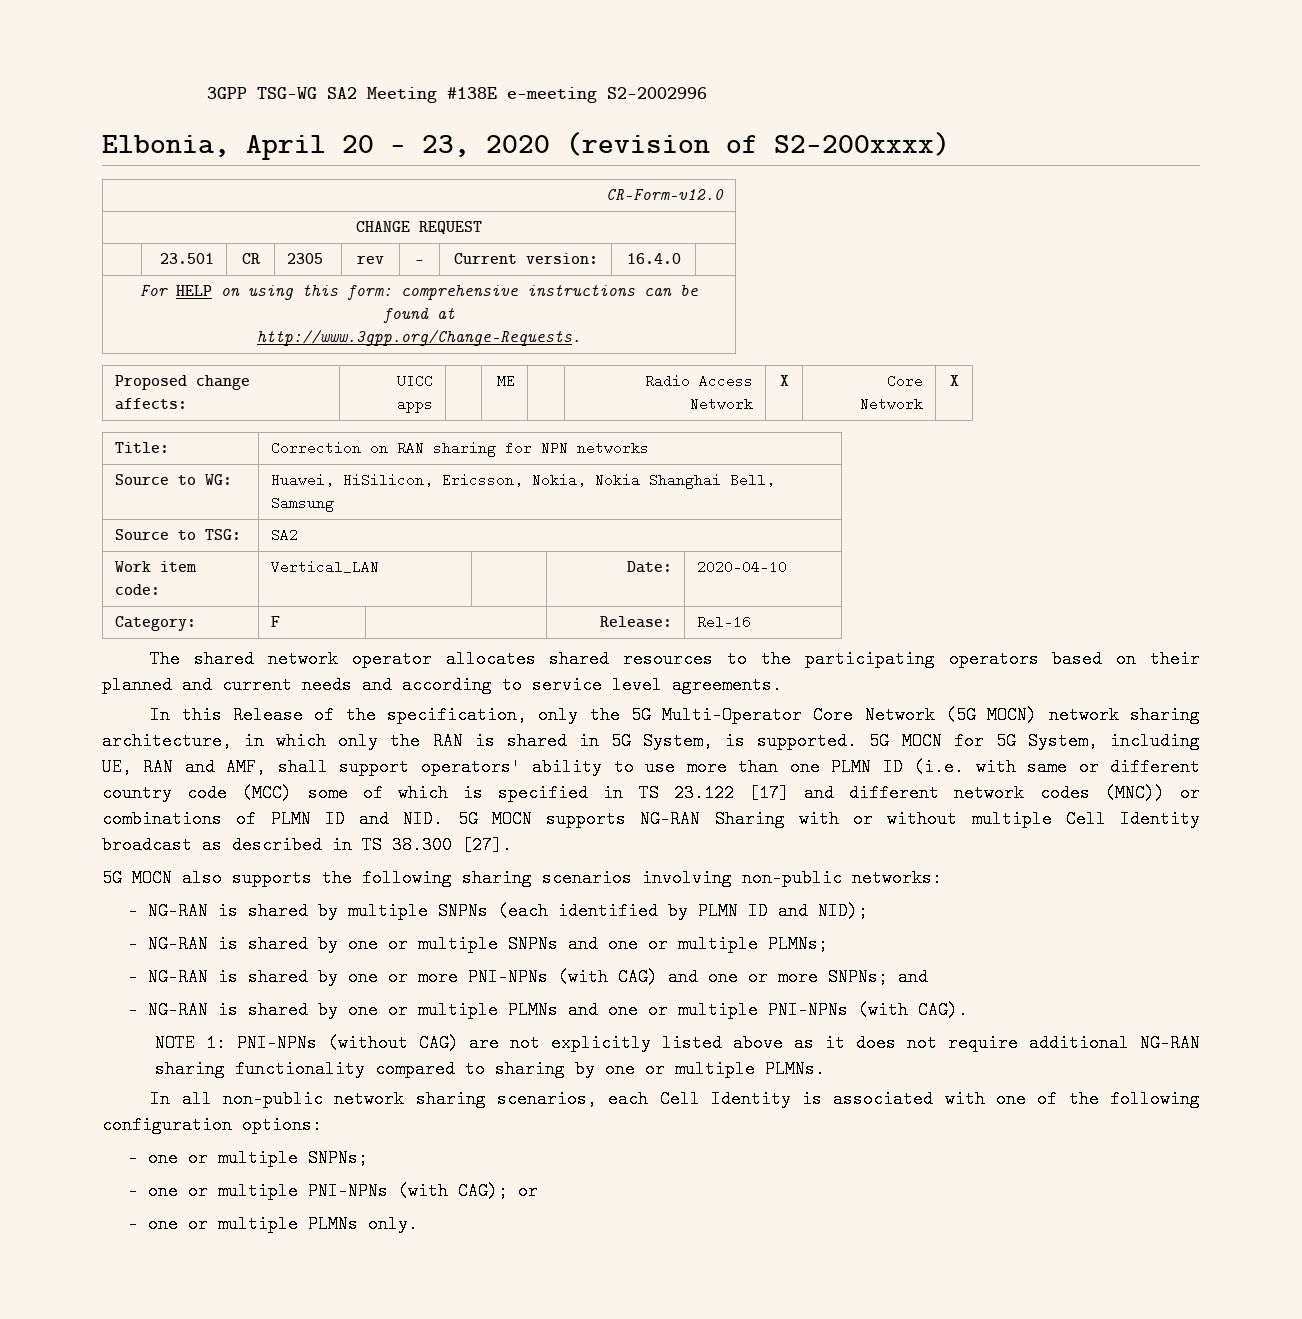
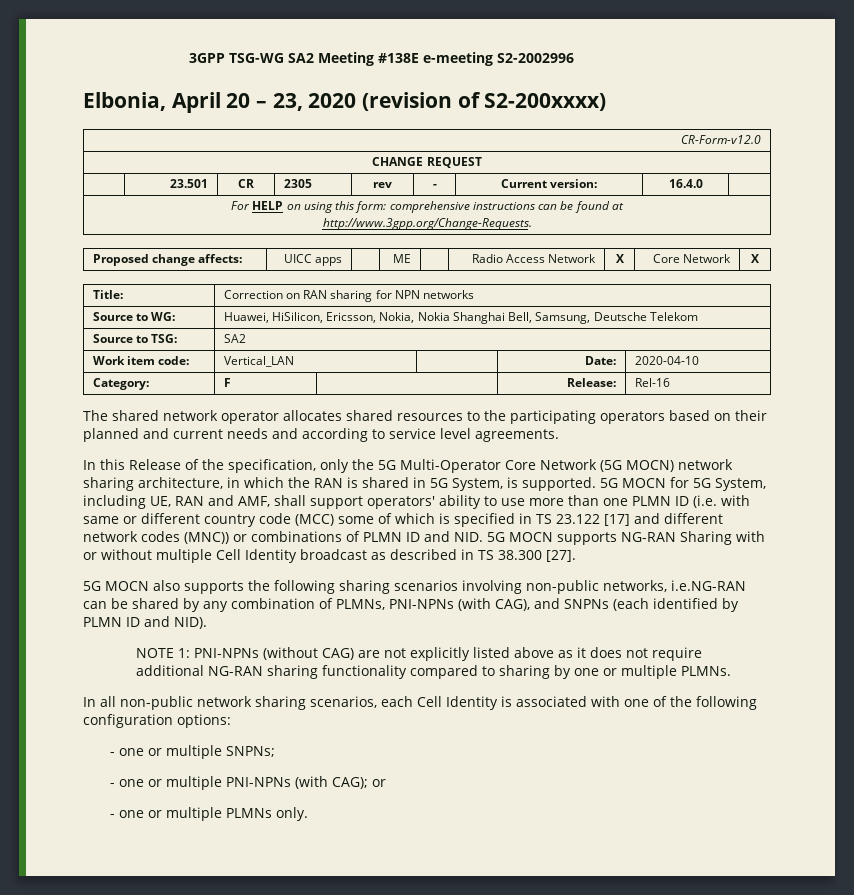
[271,496,335,512] Samsung -> [535,312,698,324] Samsung, Deutsche Telekom
[338,732,379,750] only -> (284, 482) none
[852,869,942,887] [128,902,429,920] networks: // - NG-RAN is shared by multiple -> [603,580,746,592] [83,598,560,612] networks, i.e.NG-RAN can be shared by any combination of PLMNs, PNI-NPNs (with CAG), and
[818,902,869,920] [128,935,829,953] [128,968,929,986] [128,1001,969,1019] NID); // - NG-RAN is shared by one or multiple SNPNs and one or multiple PLMNs; // - NG-RAN is shared by one or more PNI-NPNs (with CAG) and one or more SNPNs; and // - NG-RAN is shared by one or multiple PLMNs and one or multiple PNI-NPNs (with CAG). -> [174,617,207,629] NID).

